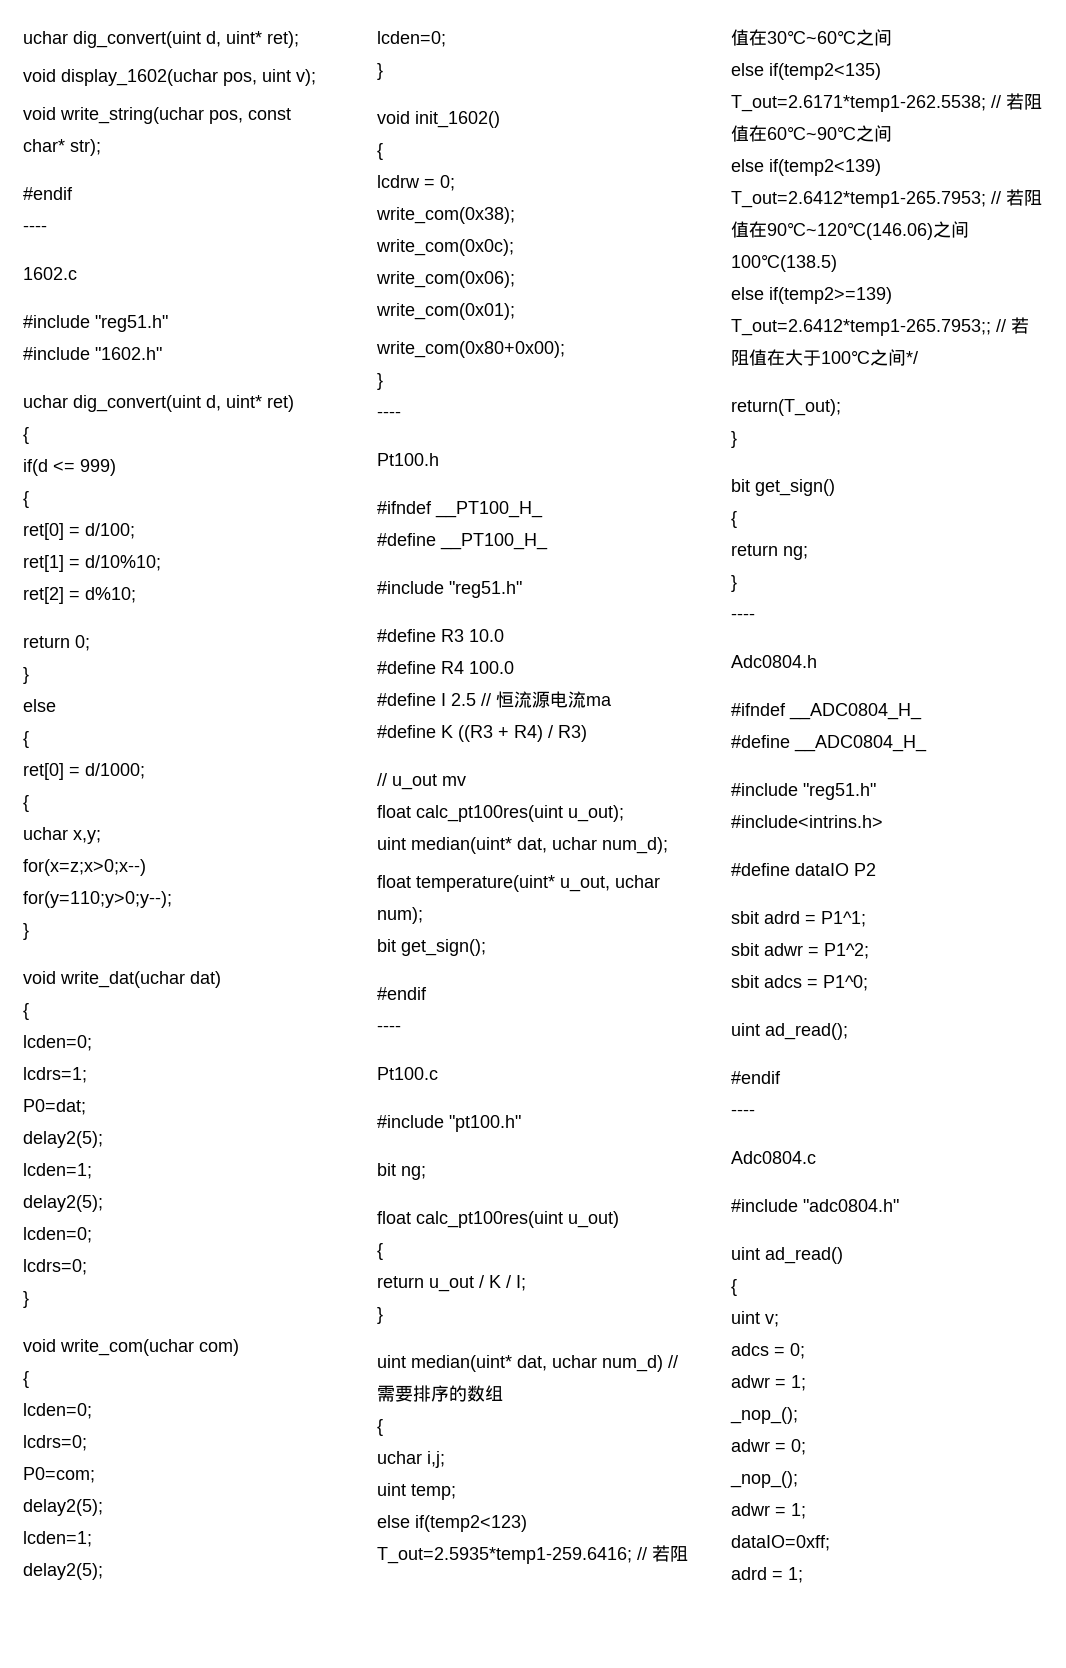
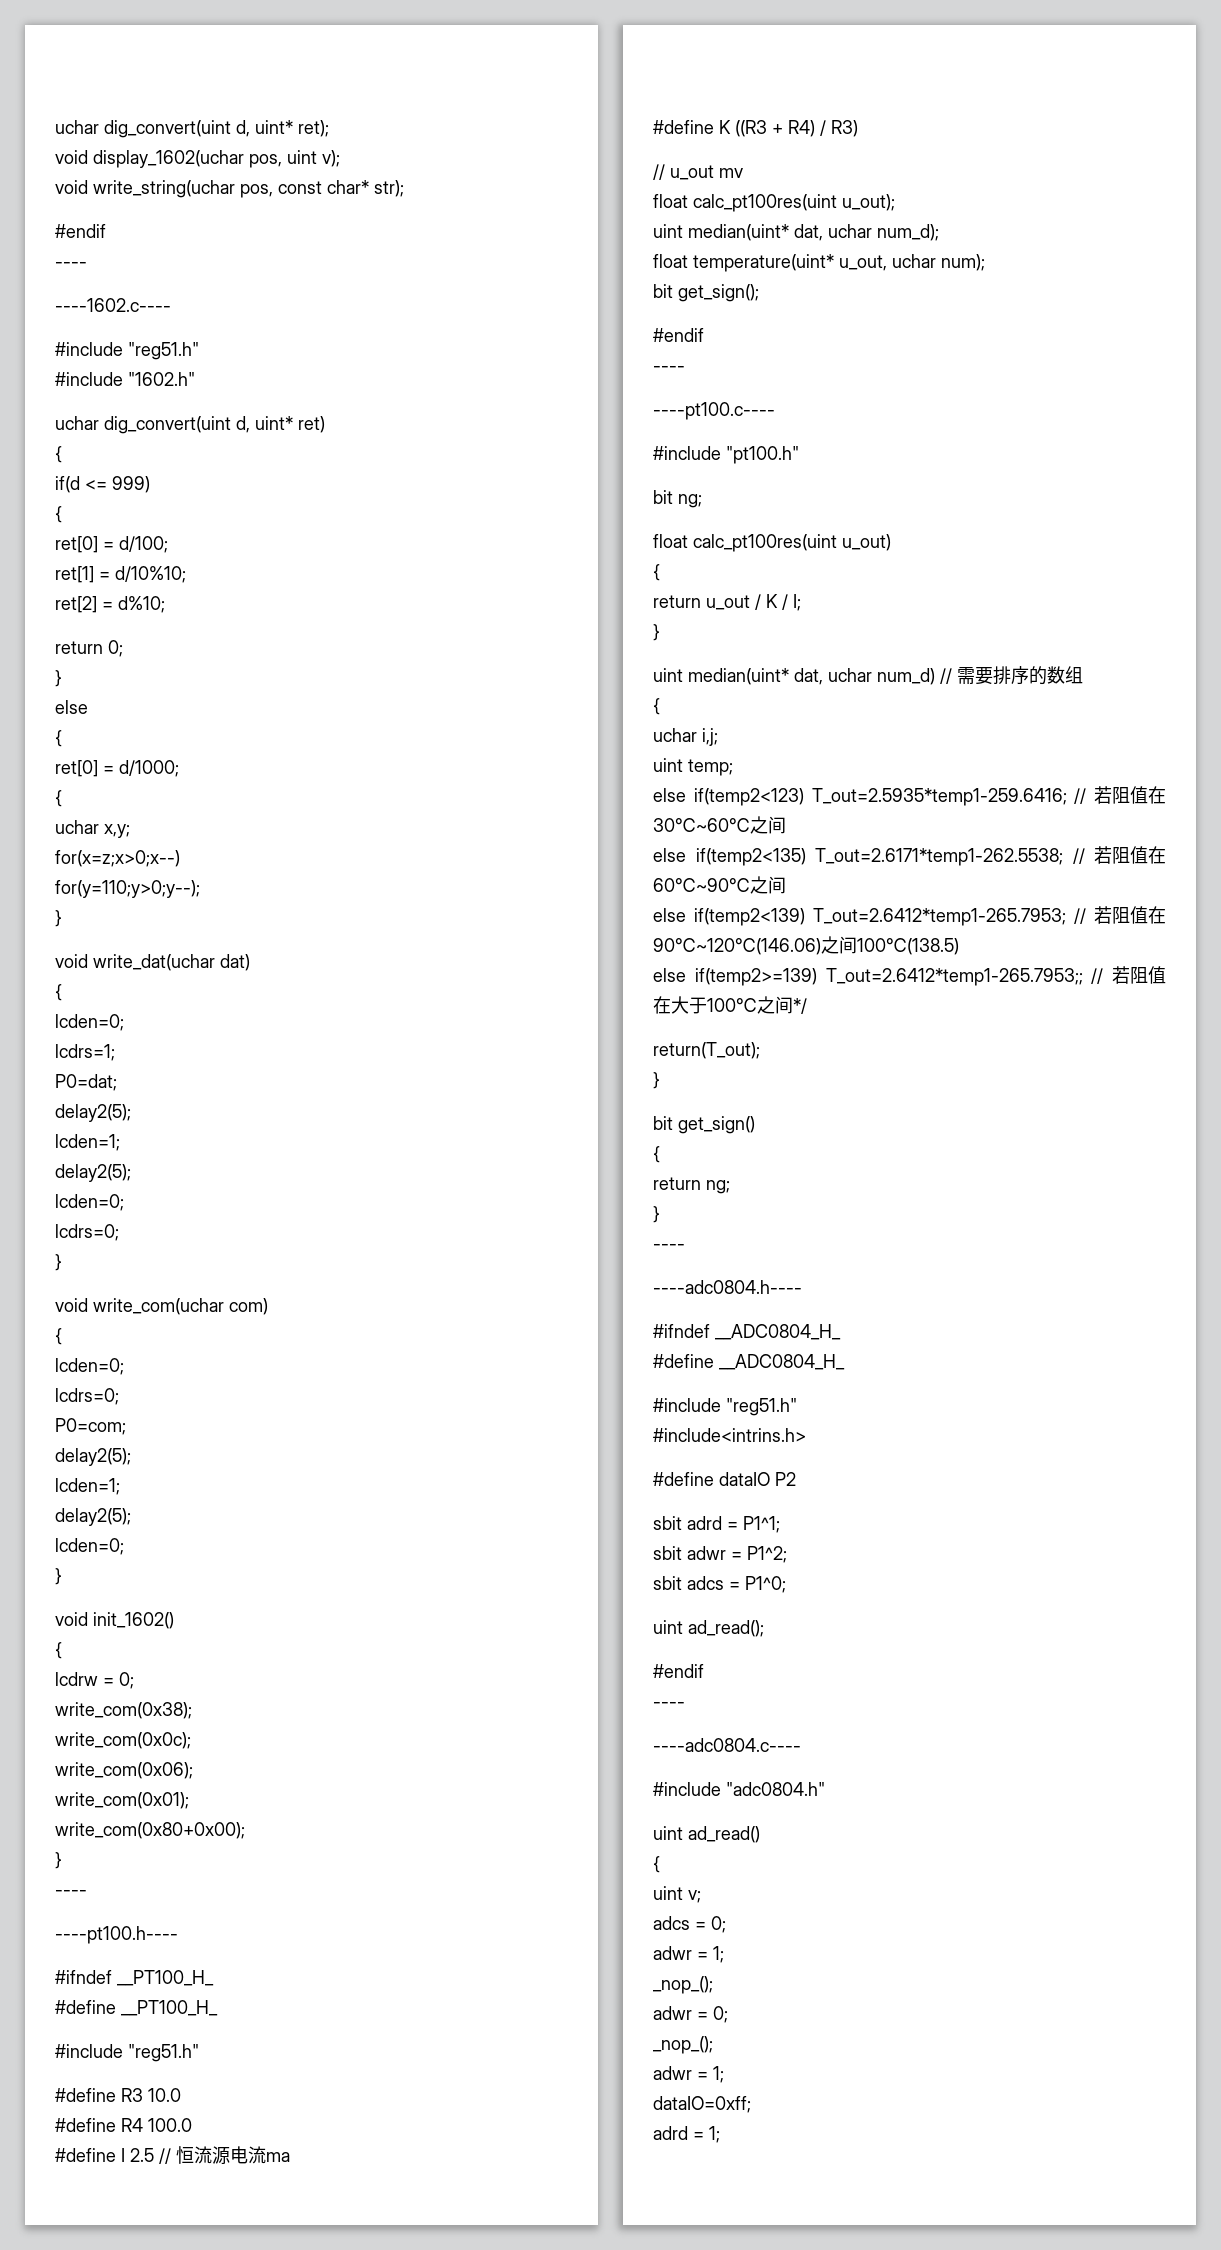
[23,267,77,280] 1602.c -> [55,298,171,312] ----1602.c----
[377,453,439,466] Pt100.h -> [55,1926,178,1944] ----pt100.h----
[377,1067,438,1080] Pt100.c -> [653,402,775,420] ----pt100.c----
[731,655,817,668] Adc0804.h -> [653,1280,802,1294] ----adc0804.h----
[731,1151,816,1164] Adc0804.c -> [653,1738,801,1752] ----adc0804.c----

